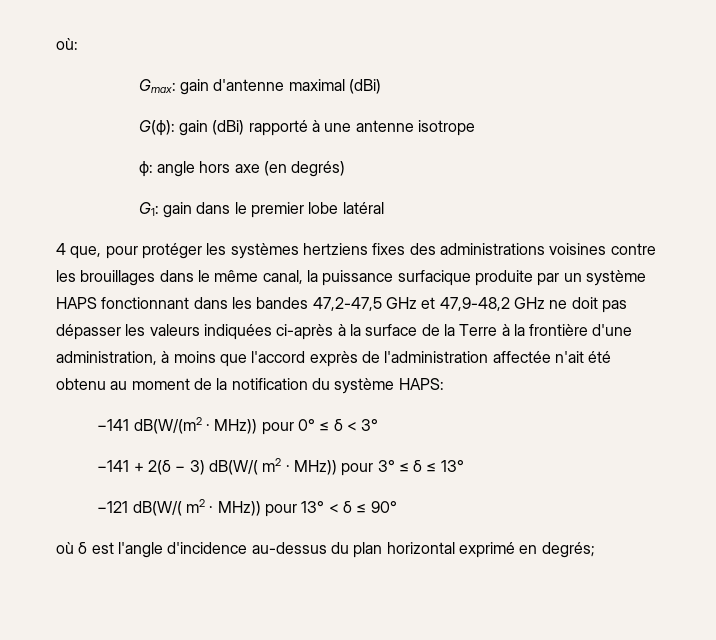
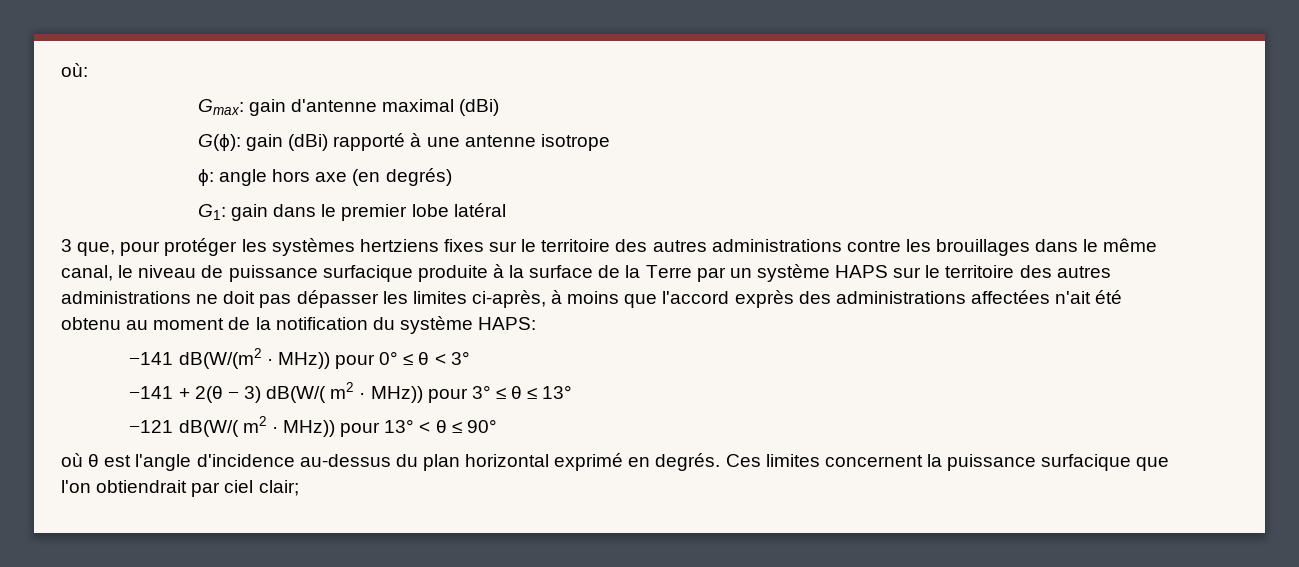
[56,243,66,255] 4 -> [61,239,72,252] 3
[409,243,607,255] des administrations voisines -> [489,239,842,252] sur le territoire des autres administrations
[306,270,646,286] [56,297,627,313] [56,324,334,340] la puissance surfacique produite par un système HAPS fonctionnant dans les bandes 47,2-47,5 GHz et 47,9-48,2 GHz ne doit pas dépasser les valeurs indiquées ci-après -> [118,265,488,282] le niveau de puissance surfacique produite
[501,324,633,336] [56,351,157,365] à la frontière d'une administration, -> [696,264,1111,282] [61,290,546,308] par un système HAPS sur le territoire des autres administrations ne doit pas dépasser les limites ci-après,
[361,351,551,363] de l'administration affectée -> [798,290,1050,304] des administrations affectées
[333,419,343,431] δ -> [418,352,430,365] θ
[147,460,171,475] 2(δ -> [194,386,223,403] 2(θ
[413,460,423,472] δ -> [511,386,523,399] θ
[342,501,352,513] δ -> [435,420,447,433] θ
[78,542,88,554] δ -> [88,454,100,467] θ
[541,542,595,558] degrés; -> [655,453,1170,471] [61,480,299,497] degrés. Ces limites concernent la puissance surfacique que l'on obtiendrait par ciel clair;

